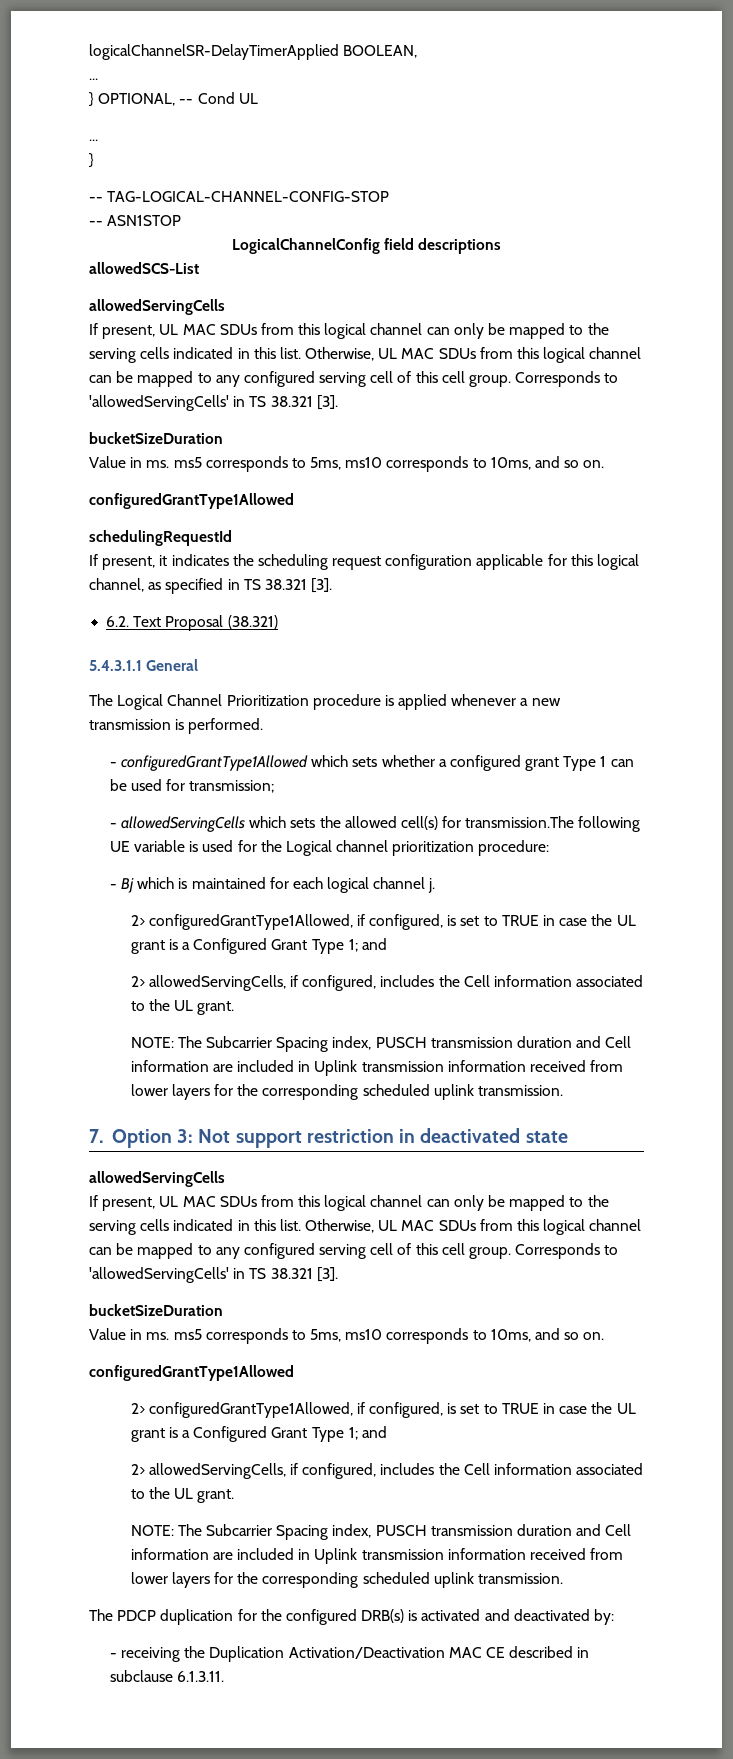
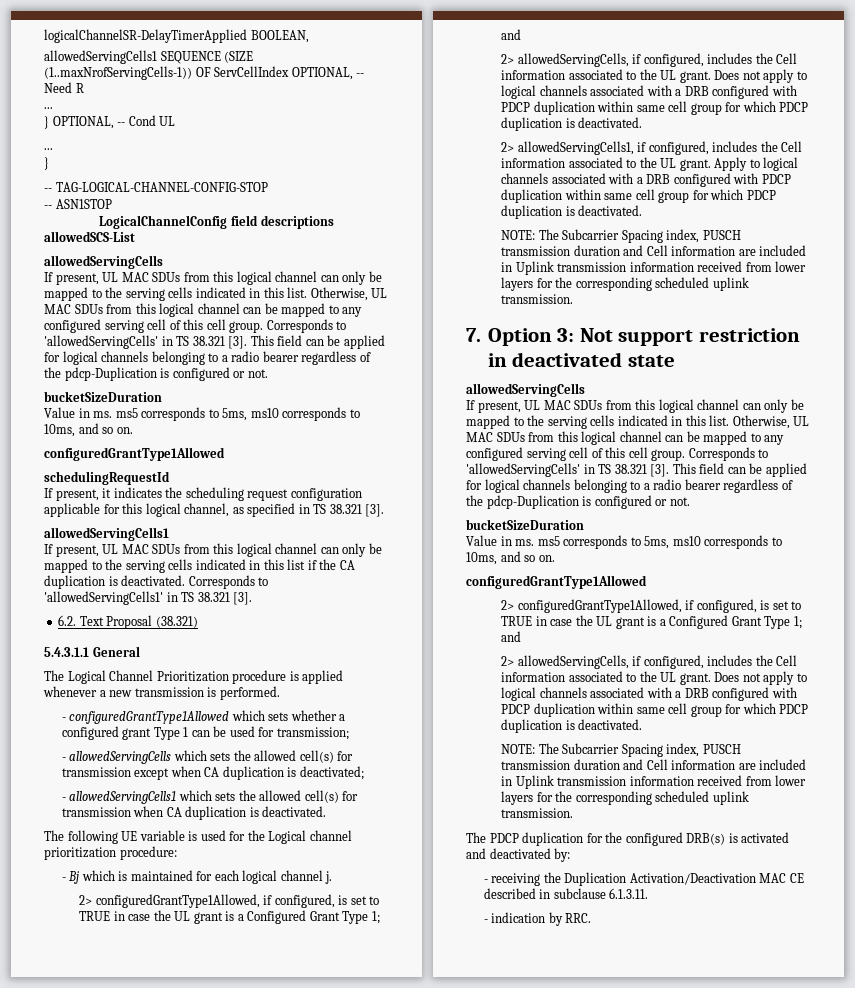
(418, 51) none -> [44,50,254,64] [44,66,365,80] [44,82,84,93] // allowedServingCells1 SEQUENCE (SIZE (1..maxNrofServingCells-1)) OF ServCellIndex OPTIONAL, -- Need R
(338, 402) none -> [250,335,385,349] [44,351,371,365] [44,367,268,381] This field can be applied for logical channels belonging to a radio bearer regardless of the pdcp-Duplication is configured or not.
(333, 585) none -> [44,527,169,541] [44,543,382,557] [44,559,355,573] [44,575,269,589] [44,591,253,605] // allowedServingCells1 // If present, UL MAC SDUs from this logical channel can only be mapped to the serving cells indicated in this list if the CA duplication is deactivated. Corresponds to 'allowedServingCells1' in TS 38.321 [3].
[465,816,575,828] transmission.The -> [61,766,364,780] [61,790,359,804] [61,806,327,820] [44,830,64,841] transmission except when CA duplication is deactivated; // - allowedServingCells1 which sets the allowed cell(s) for transmission when CA duplication is deactivated. // The
(235, 1008) none -> [714,69,807,83] [501,85,797,99] [501,101,809,115] [501,117,643,131] [501,141,803,155] [501,157,799,171] [501,173,791,187] [501,189,776,203] [501,205,643,219] Does not apply to logical channels associated with a DRB configured with PDCP duplication within same cell group for which PDCP duplication is deactivated. // 2> allowedServingCells1, if configured, includes the Cell information associated to the UL grant. Apply to logical channels associated with a DRB configured with PDCP duplication within same cell group for which PDCP duplication is deactivated.
(338, 1274) none -> [672,463,807,477] [466,479,793,493] [466,495,690,509] This field can be applied for logical channels belonging to a radio bearer regardless of the pdcp-Duplication is configured or not.
(235, 1496) none -> [714,671,807,685] [501,687,797,701] [501,703,809,717] [501,719,643,733] Does not apply to logical channels associated with a DRB configured with PDCP duplication within same cell group for which PDCP duplication is deactivated.
(224, 1676) none -> [483,912,592,926] // - indication by RRC.

